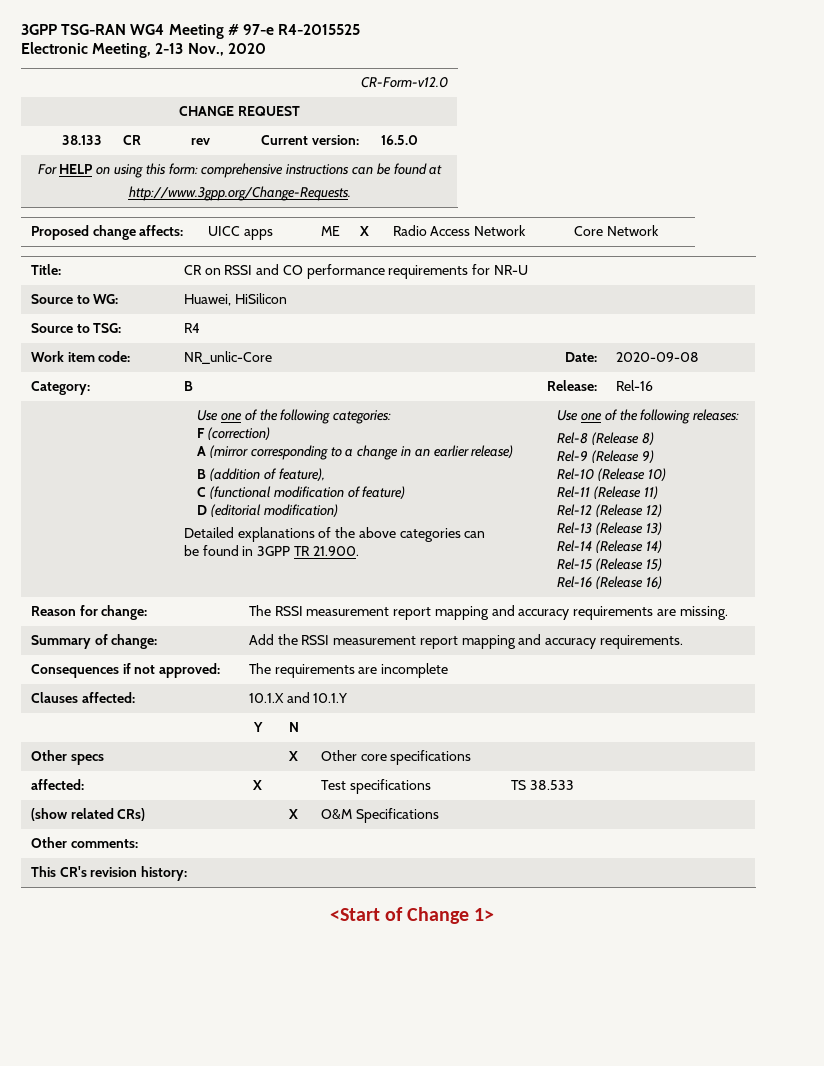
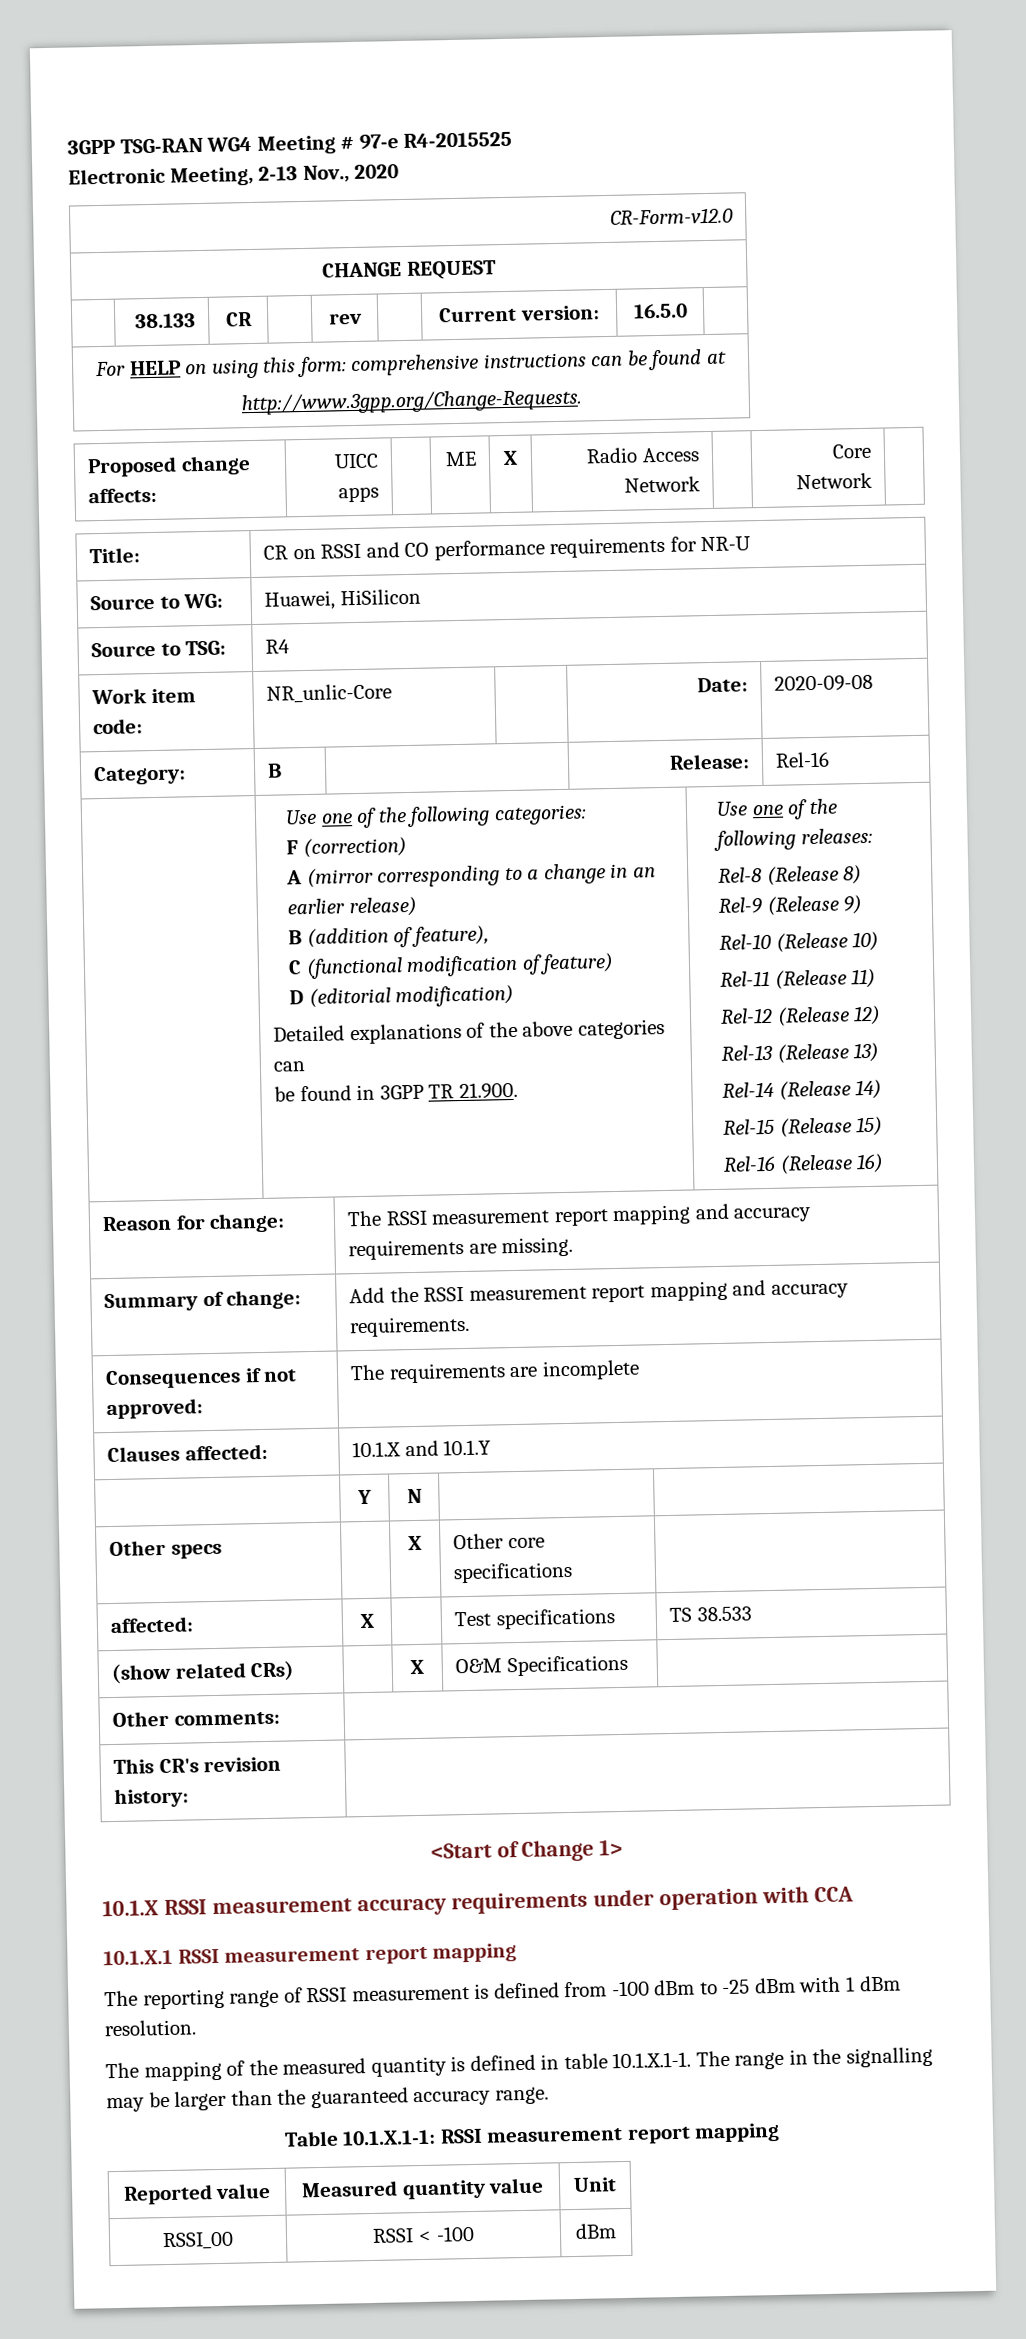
(495, 914) none -> [102,1886,854,1917] [103,1943,518,1966] [104,1975,901,2010] [104,2019,196,2037] [105,2046,934,2082] [106,2086,549,2113] [283,2122,781,2147] [122,2182,272,2205] [300,2177,545,2200] [573,2177,617,2192] [162,2231,234,2250] [372,2225,475,2243] [575,2223,617,2239] // 10.1.X RSSI measurement accuracy requirements under operation with CCA // 10.1.X.1 RSSI measurement report mapping // The reporting range of RSSI measurement is defined from -100 dBm to -25 dBm with 1 dBm resolution. // The mapping of the measured quantity is defined in table 10.1.X.1-1. The range in the signalling may be larger than the guaranteed accuracy range. // Table 10.1.X.1-1: RSSI measurement report mapping // Reported value | Measured quantity value | Unit // RSSI_00 | RSSI < -100 | dBm

